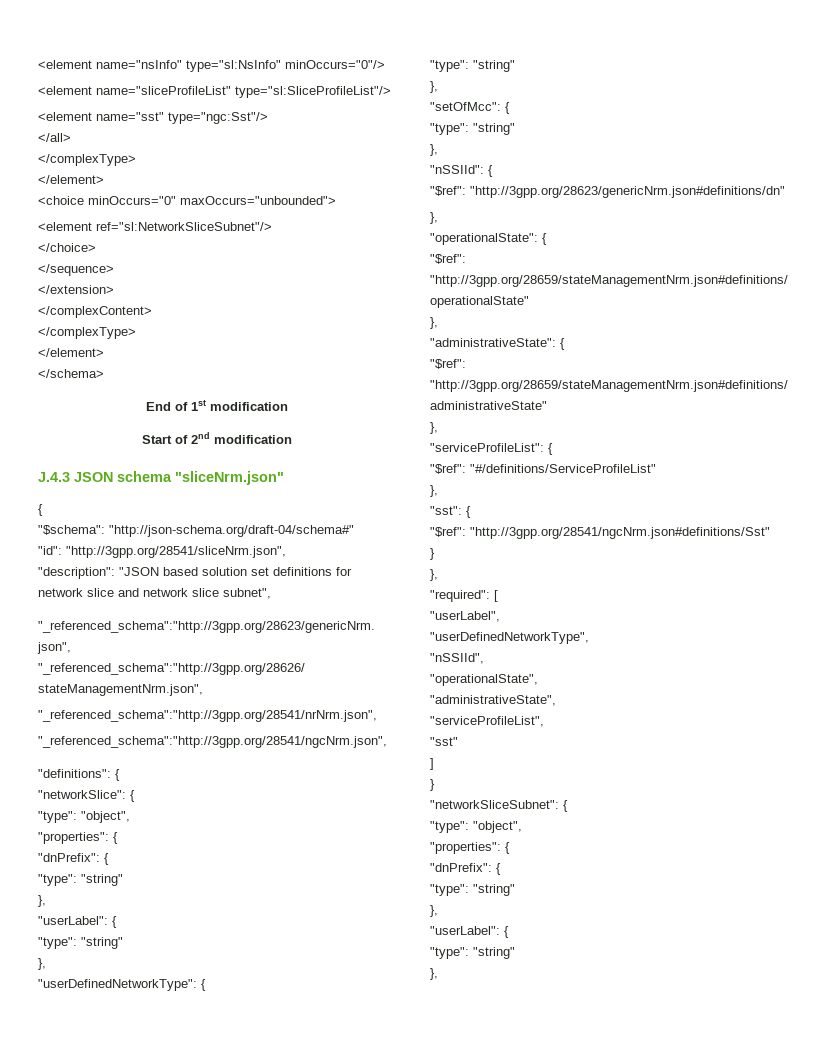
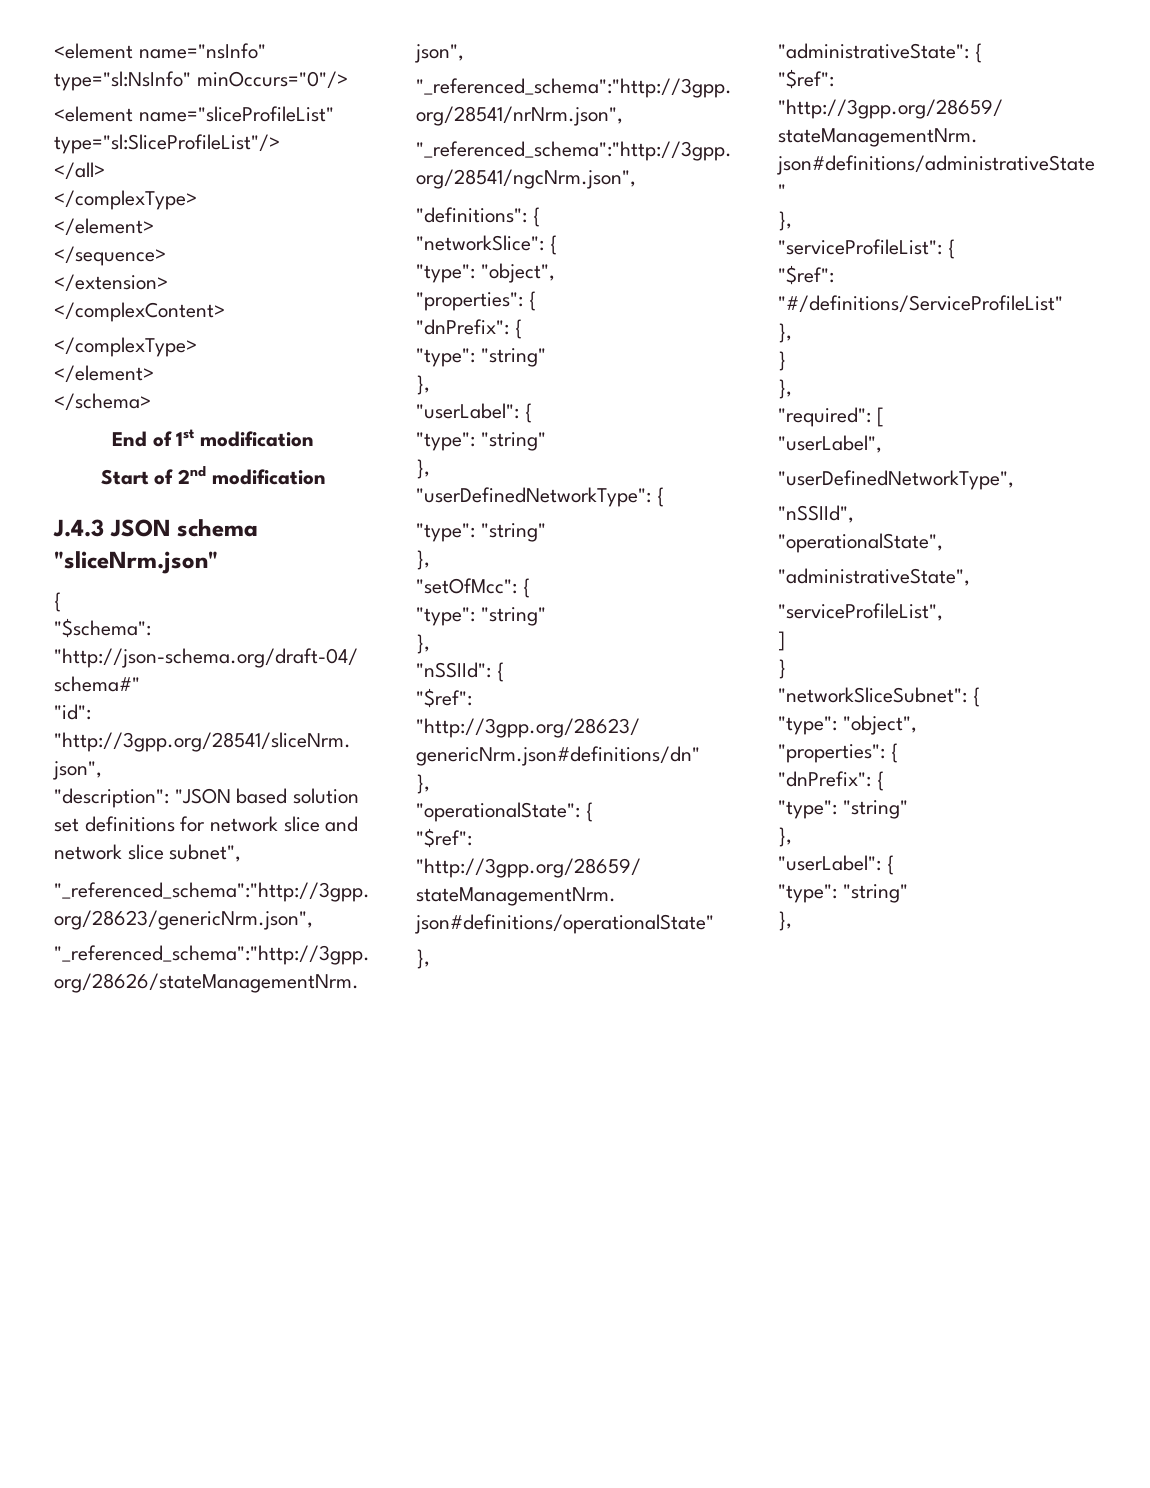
[38,112,268,124] // <element name="sst" type="ngc:Sst"/> -> (280, 144) none
[38,196,336,205] [38,222,272,231] [38,243,96,252] // <choice minOccurs="0" maxOccurs="unbounded"> // <element ref="sl:NetworkSliceSubnet"/> // </choice> -> (154, 227) none
[430,506,471,518] [430,527,770,539] // "sst": { // "$ref": "http://3gpp.org/28541/ngcNrm.json#definitions/Sst" -> (792, 333) none
[430,737,458,746] // "sst" -> (943, 612) none

